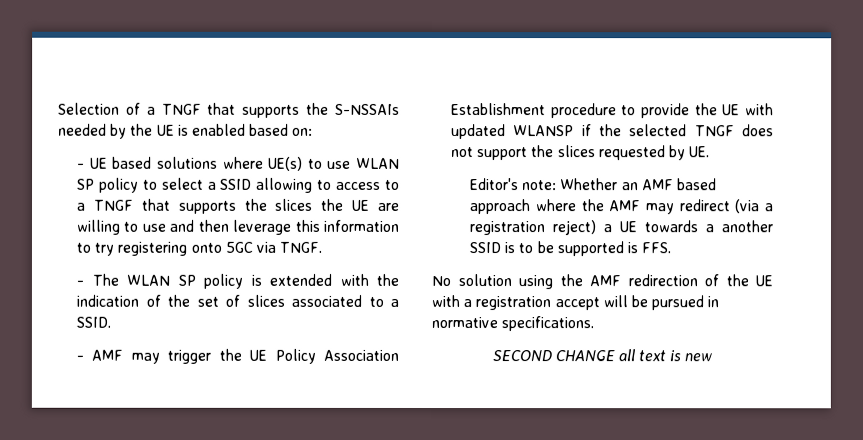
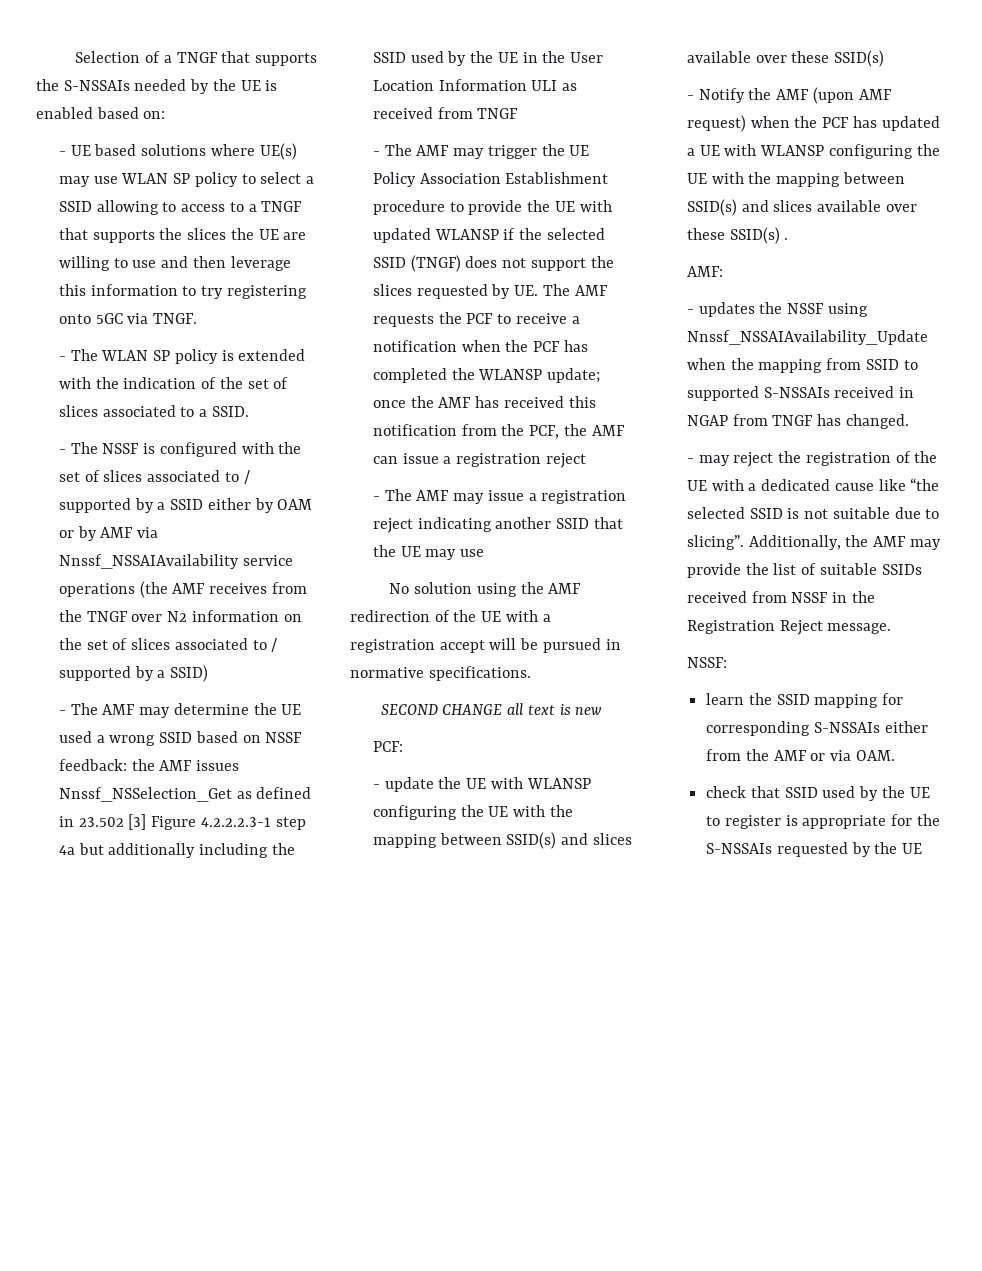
[307,158,323,169] to -> [58,176,90,187] may
(85, 358) none -> [70,442,302,457] [58,470,250,484] [58,498,313,513] [58,526,159,541] [58,554,293,569] [58,581,307,598] [58,610,302,622] [58,638,278,652] [58,665,209,682] [58,703,302,718] [58,731,303,746] [58,759,240,771] [58,787,312,802] [58,814,306,830] [58,843,295,858] [372,51,604,66] [372,79,578,91] [372,107,519,119] [372,144,412,156] The NSSF is configured with the set of slices associated to / supported by a SSID either by OAM or by AMF via Nnssf_NSSAIAvailability service operations (the AMF receives from the TNGF over N2 information on the set of slices associated to / supported by a SSID) // - The AMF may determine the UE used a wrong SSID based on NSSF feedback: the AMF issues Nnssf_NSSelection_Get as defined in 23.502 [3] Figure 4.2.2.2.3-1 step 4a but additionally including the SSID used by the UE in the User Location Information ULI as received from TNGF // - The
[694,125,735,137] TNGF -> [372,255,461,272] SSID (TNGF)
[470,178,718,191] [470,199,774,215] [469,220,773,236] [469,241,672,257] // Editor's note: Whether an AMF based approach where the AMF may redirect (via a registration reject) a UE towards a another SSID is to be supported is FFS. -> [542,284,608,296] [372,312,580,327] [372,340,588,352] [372,368,601,383] [372,396,596,408] [372,424,625,439] [372,453,586,468] [372,489,627,504] [372,517,623,533] [372,545,485,560] The AMF requests the PCF to receive a notification when the PCF has completed the WLANSP update; once the AMF has received this notification from the PCF, the AMF can issue a registration reject // - The AMF may issue a registration reject indicating another SSID that the UE may use
(713, 357) none -> [372,741,403,752] [372,777,591,792] [372,805,573,820] [372,832,632,849] [686,50,885,67] [686,87,892,104] [686,115,940,132] [686,144,940,159] [686,172,905,187] [686,199,917,216] [686,227,789,244] [686,266,723,277] [686,302,868,317] [686,330,928,345] [686,358,918,373] [686,386,915,401] [686,414,909,429] [686,451,938,467] [686,478,940,491] [686,507,940,519] [686,535,941,550] [686,563,922,578] [686,591,875,603] [686,620,892,635] [686,657,727,668] [706,693,904,708] [706,721,928,736] [706,749,895,761] [706,786,930,801] [706,814,940,829] [706,842,923,857] // PCF: // - update the UE with WLANSP configuring the UE with the mapping between SSID(s) and slices available over these SSID(s) // - Notify the AMF (upon AMF request) when the PCF has updated a UE with WLANSP configuring the UE with the mapping between SSID(s) and slices available over these SSID(s) . // AMF: // - updates the NSSF using Nnssf_NSSAIAvailability_Update when the mapping from SSID to supported S-NSSAIs received in NGAP from TNGF has changed. // - may reject the registration of the UE with a dedicated cause like “the selected SSID is not suitable due to slicing”. Additionally, the AMF may provide the list of suitable SSIDs received from NSSF in the Registration Reject message. // NSSF: // learn the SSID mapping for corresponding S-NSSAIs either from the AMF or via OAM. // check that SSID used by the UE to register is appropriate for the S-NSSAIs requested by the UE

